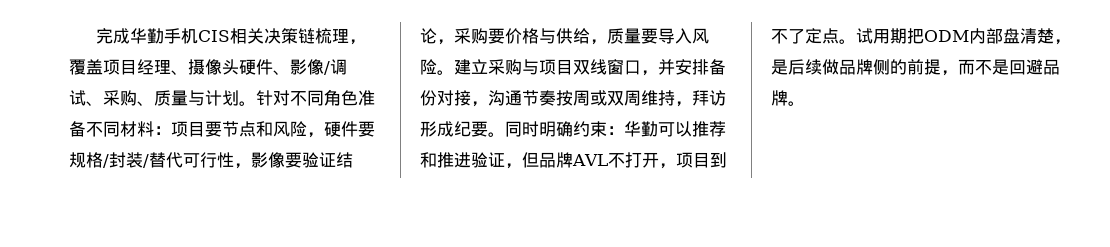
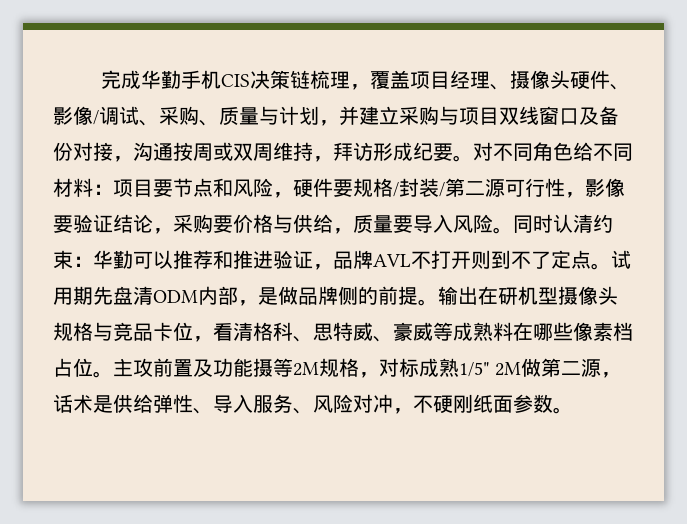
[230,28,265,44] 相关 -> (250, 80) none
[239,90,273,106] 。针 -> [319,106,619,126] [53,142,473,162] ，并建立采购与项目双线窗口及备份对接，沟通按周或双周维持，拜访形成纪要。
[358,90,375,106] [69,121,86,137] 准备 -> [573,142,593,161] 给
[149,152,183,168] 替代 -> [445,178,505,197] 第二源
[454,59,726,76] [420,90,726,107] [420,121,573,137] 建立采购与项目双线窗口，并安排备份对接，沟通节奏按周或双周维持，拜访形成纪要。同时明确 -> [513,214,593,233] 同时认清
[522,152,539,168] 但 -> (333, 267) none
[658,152,710,169] ，项目 -> [471,250,491,269] 则
[907,28,924,44] 把 -> [93,286,153,305] 先盘清
[1003,28,1071,45] [771,59,1060,76] [771,90,788,106] 盘清楚，是后续做品牌侧的前提，而不是回避品牌 -> [238,286,618,306] [53,322,633,342] [53,358,622,378] [53,394,553,414] ，是做品牌侧的前提。输出在研机型摄像头规格与竞品卡位，看清格科、思特威、豪威等成熟料在哪些像素档占位。主攻前置及功能摄等2M规格，对标成熟1/5" 2M做第二源，话术是供给弹性、导入服务、风险对冲，不硬刚纸面参数

